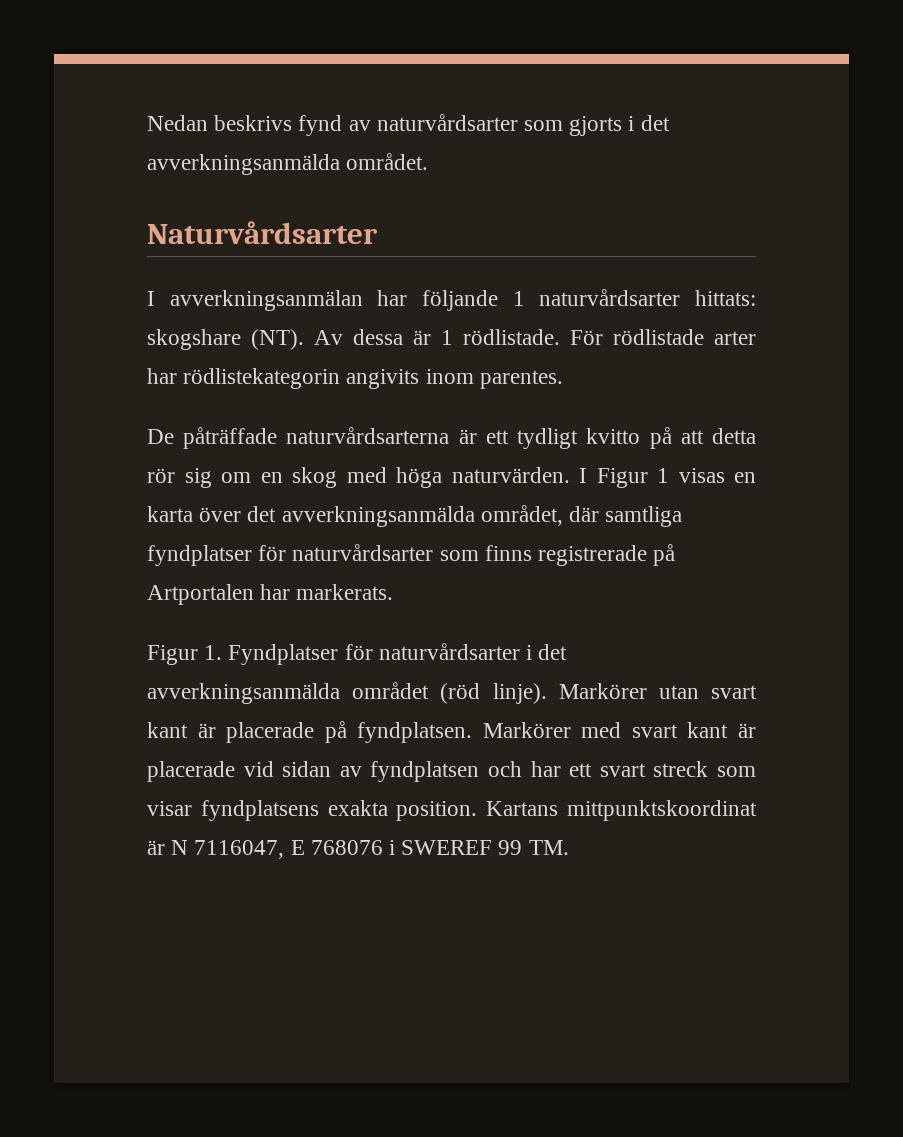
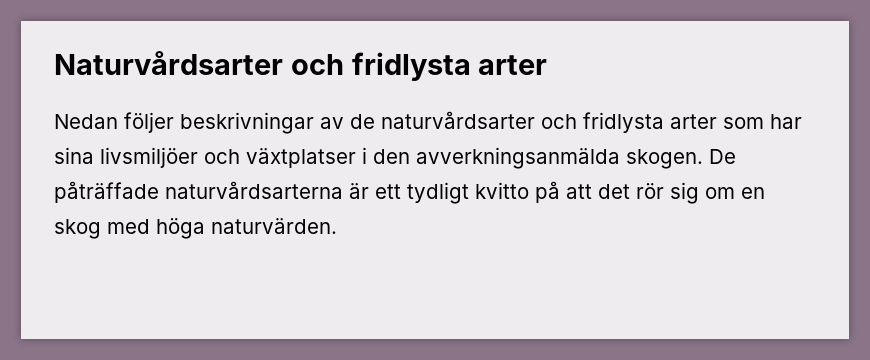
[147,114,670,136] [147,153,429,175] [147,221,378,244] [147,289,757,311] [147,329,756,350] [147,368,563,389] Nedan beskrivs fynd av naturvårdsarter som gjorts i det avverkningsanmälda området. // Naturvårdsarter // I avverkningsanmälan har följande 1 naturvårdsarter hittats: skogshare (NT). Av dessa är 1 rödlistade. För rödlistade arter har rödlistekategorin angivits inom parentes. // -> [54,51,548,81] [54,111,802,134] [54,147,703,169] Naturvårdsarter och fridlysta arter // Nedan följer beskrivningar av de naturvårdsarter och fridlysta arter som har sina livsmiljöer och växtplatser i den avverkningsanmälda skogen.
[712,428,756,444] detta -> [598,184,630,199] det
[579,468,756,488] [147,505,683,527] [147,544,676,566] [147,584,394,605] [147,643,568,665] [147,682,757,704] [147,721,756,743] [147,761,757,782] [147,800,757,821] [147,840,569,859] I Figur 1 visas en karta över det avverkningsanmälda området, där samtliga fyndplatser för naturvårdsarter som finns registrerade på Artportalen har markerats. // Figur 1. Fyndplatser för naturvårdsarter i det avverkningsanmälda området (röd linje). Markörer utan svart kant är placerade på fyndplatsen. Markörer med svart kant är placerade vid sidan av fyndplatsen och har ett svart streck som visar fyndplatsens exakta position. Kartans mittpunktskoordinat är N 7116047, E 768076 i SWEREF 99 TM. -> (337, 226) none

